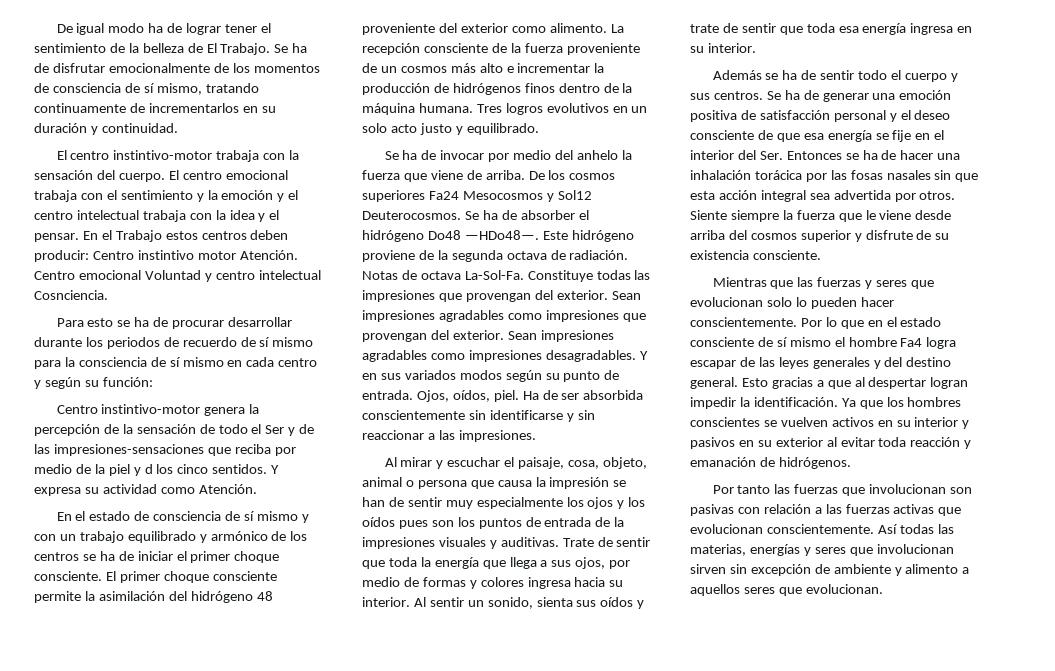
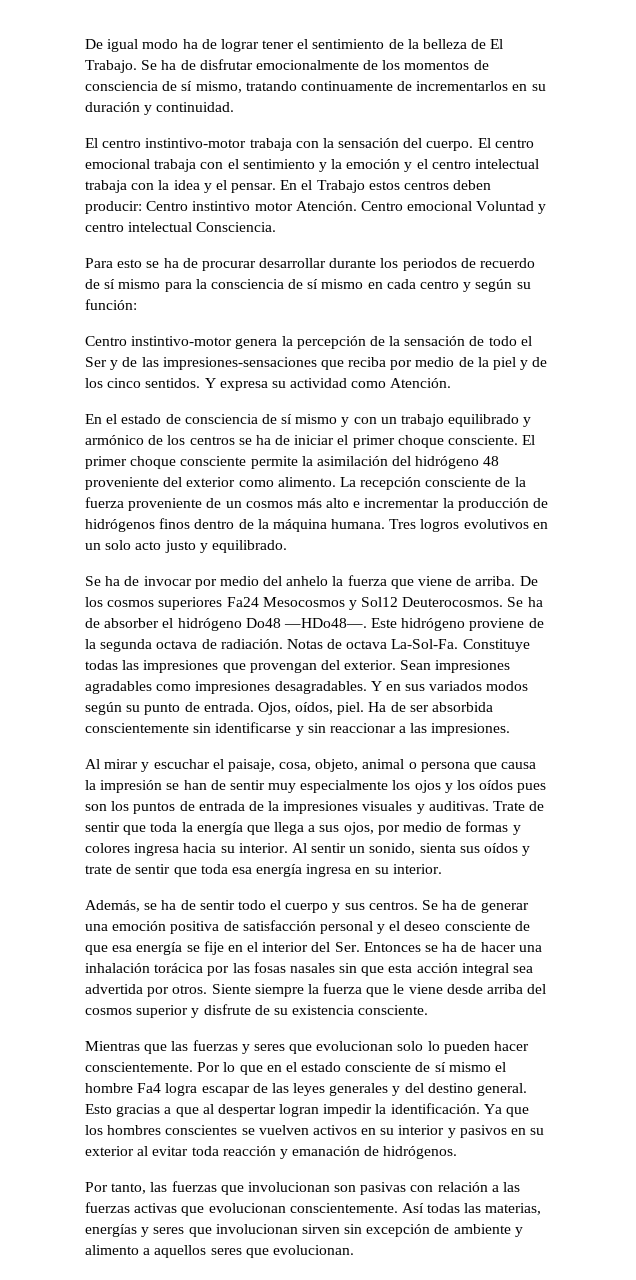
[34,290,108,300] Cosnciencia. -> [196,222,277,232] Consciencia.
[144,464,153,474] d -> [532,357,548,367] de
[622,313,646,322] [362,330,614,342] [362,350,542,362] que provengan del exterior. Sean impresiones agradables como impresiones -> (271, 687) none
[712,70,762,80] Además -> [85,900,140,912] Además,
[737,485,771,494] tanto -> [111,1183,147,1194] tanto,

